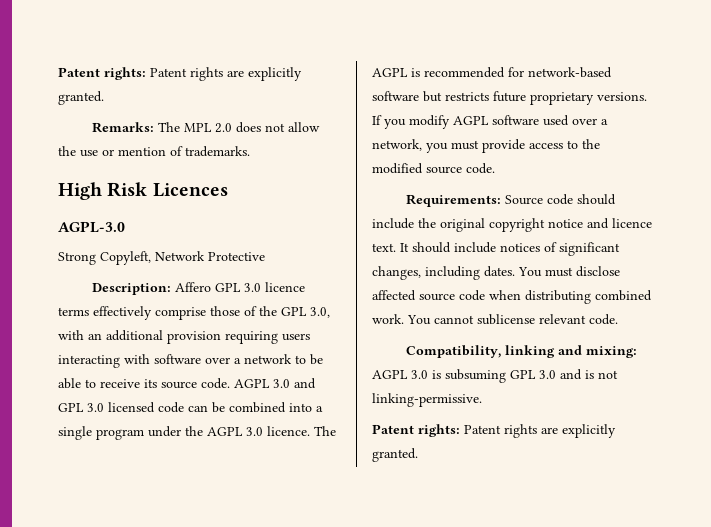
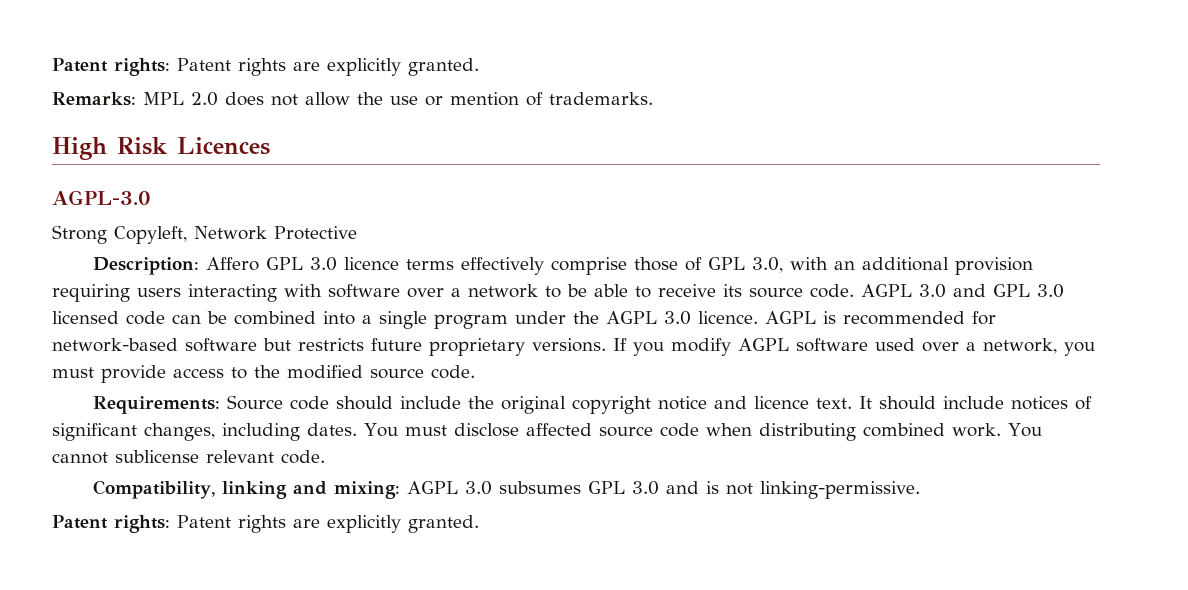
[157,122,180,132] The -> (136, 99) none
[259,306,277,316] the -> (702, 264) none
[314,426,336,436] The -> (758, 317) none
[432,369,506,383] is subsuming -> [498,481,581,494] subsumes

